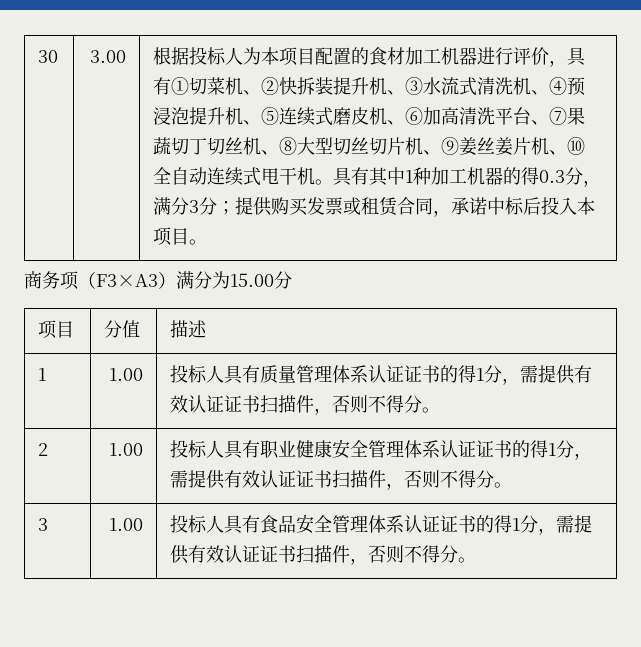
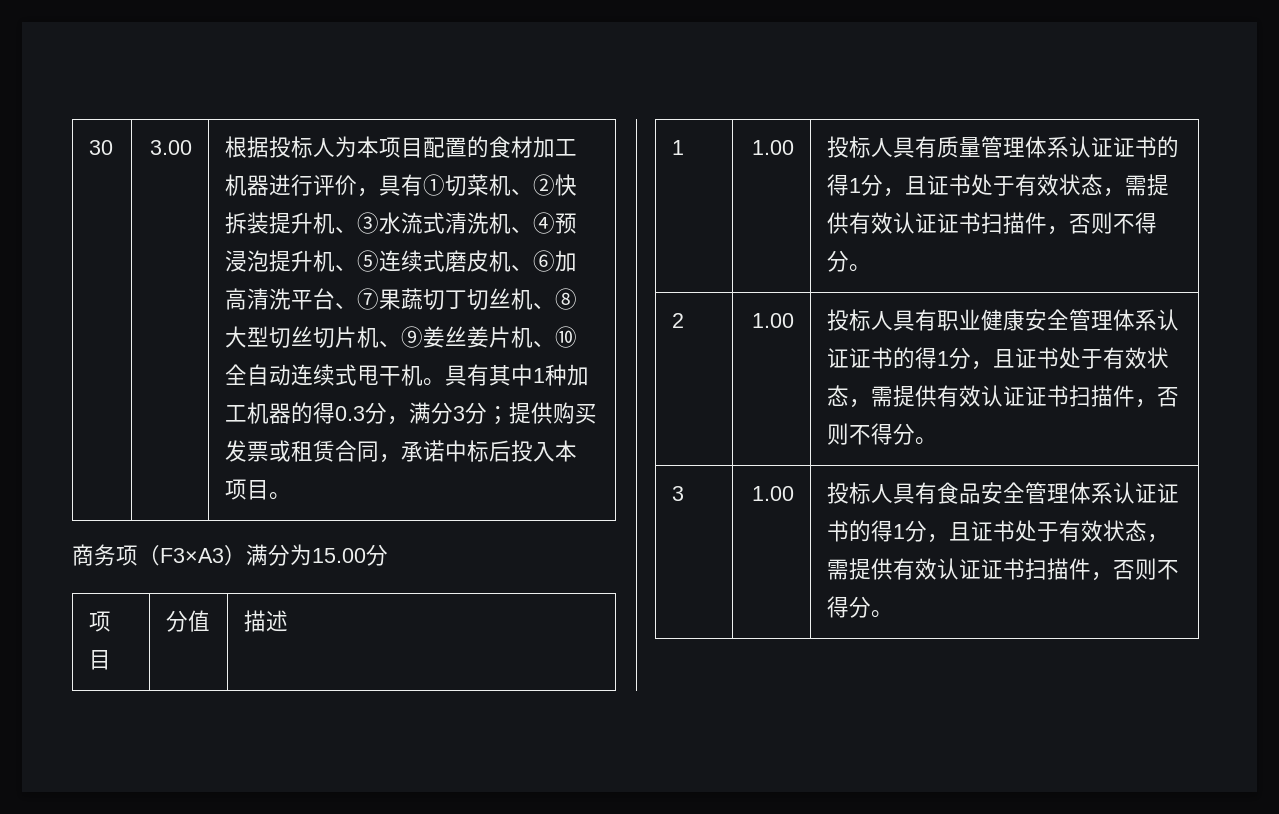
(521, 381) none -> [905,174,1126,197] 且证书处于有效状态，
(593, 456) none -> [993,347,1170,369] [827,385,872,408] 且证书处于有效状态，
(557, 531) none -> [949,520,1170,543] 且证书处于有效状态，

